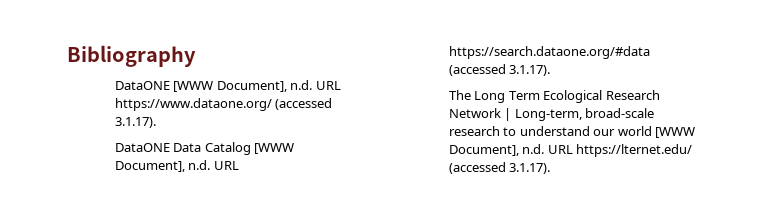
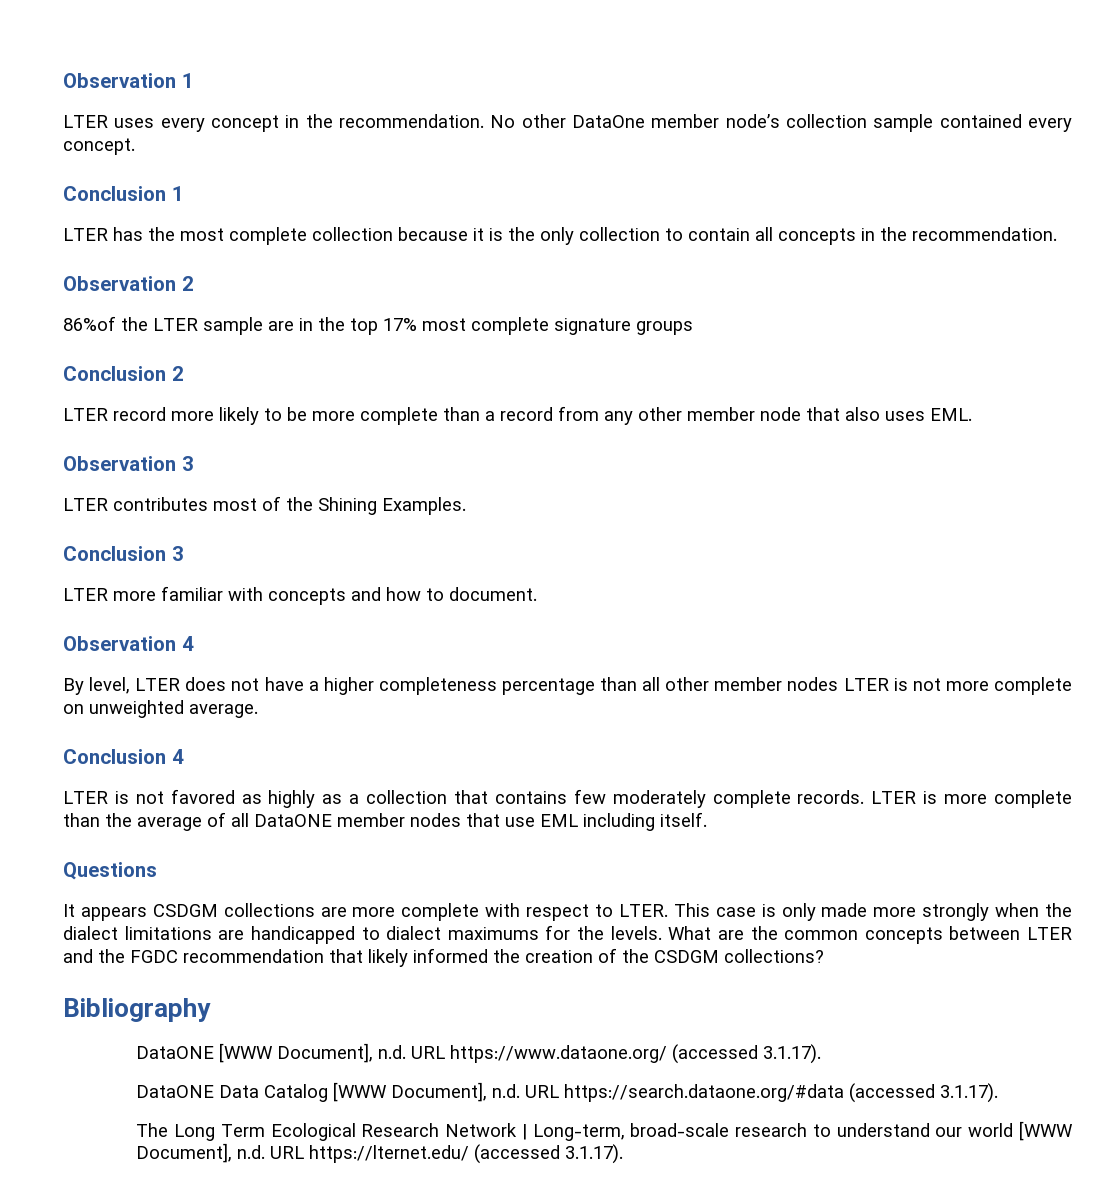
(67, 56) none -> [63,73,194,88] [63,114,1073,132] [63,138,135,155] [63,186,184,201] [63,227,1057,245] [63,276,194,291] [63,316,693,335] [63,366,184,381] [63,406,972,425] [63,456,194,471] [63,496,466,515] [63,546,184,561] [63,586,537,605] [63,636,194,651] [63,677,1072,695] [63,700,258,718] [63,749,184,764] [63,789,1073,808] [63,812,707,831] [63,862,157,880] [63,903,1073,921] [63,925,1072,944] [63,948,824,967] Observation 1 // LTER uses every concept in the recommendation. No other DataOne member node’s collection sample contained every concept. // Conclusion 1 // LTER has the most complete collection because it is the only collection to contain all concepts in the recommendation. // Observation 2 // 86%of the LTER sample are in the top 17% most complete signature groups // Conclusion 2 // LTER record more likely to be more complete than a record from any other member node that also uses EML. // Observation 3 // LTER contributes most of the Shining Examples. // Conclusion 3 // LTER more familiar with concepts and how to document. // Observation 4 // By level, LTER does not have a higher completeness percentage than all other member nodes LTER is not more complete on unweighted average. // Conclusion 4 // LTER is not favored as highly as a collection that contains few moderately complete records. LTER is more complete than the average of all DataONE member nodes that use EML including itself. // Questions // It appears CSDGM collections are more complete with respect to LTER. This case is only made more strongly when the dialect limitations are handicapped to dialect maximums for the levels. What are the common concepts between LTER and the FGDC recommendation that likely informed the creation of the CSDGM collections? //

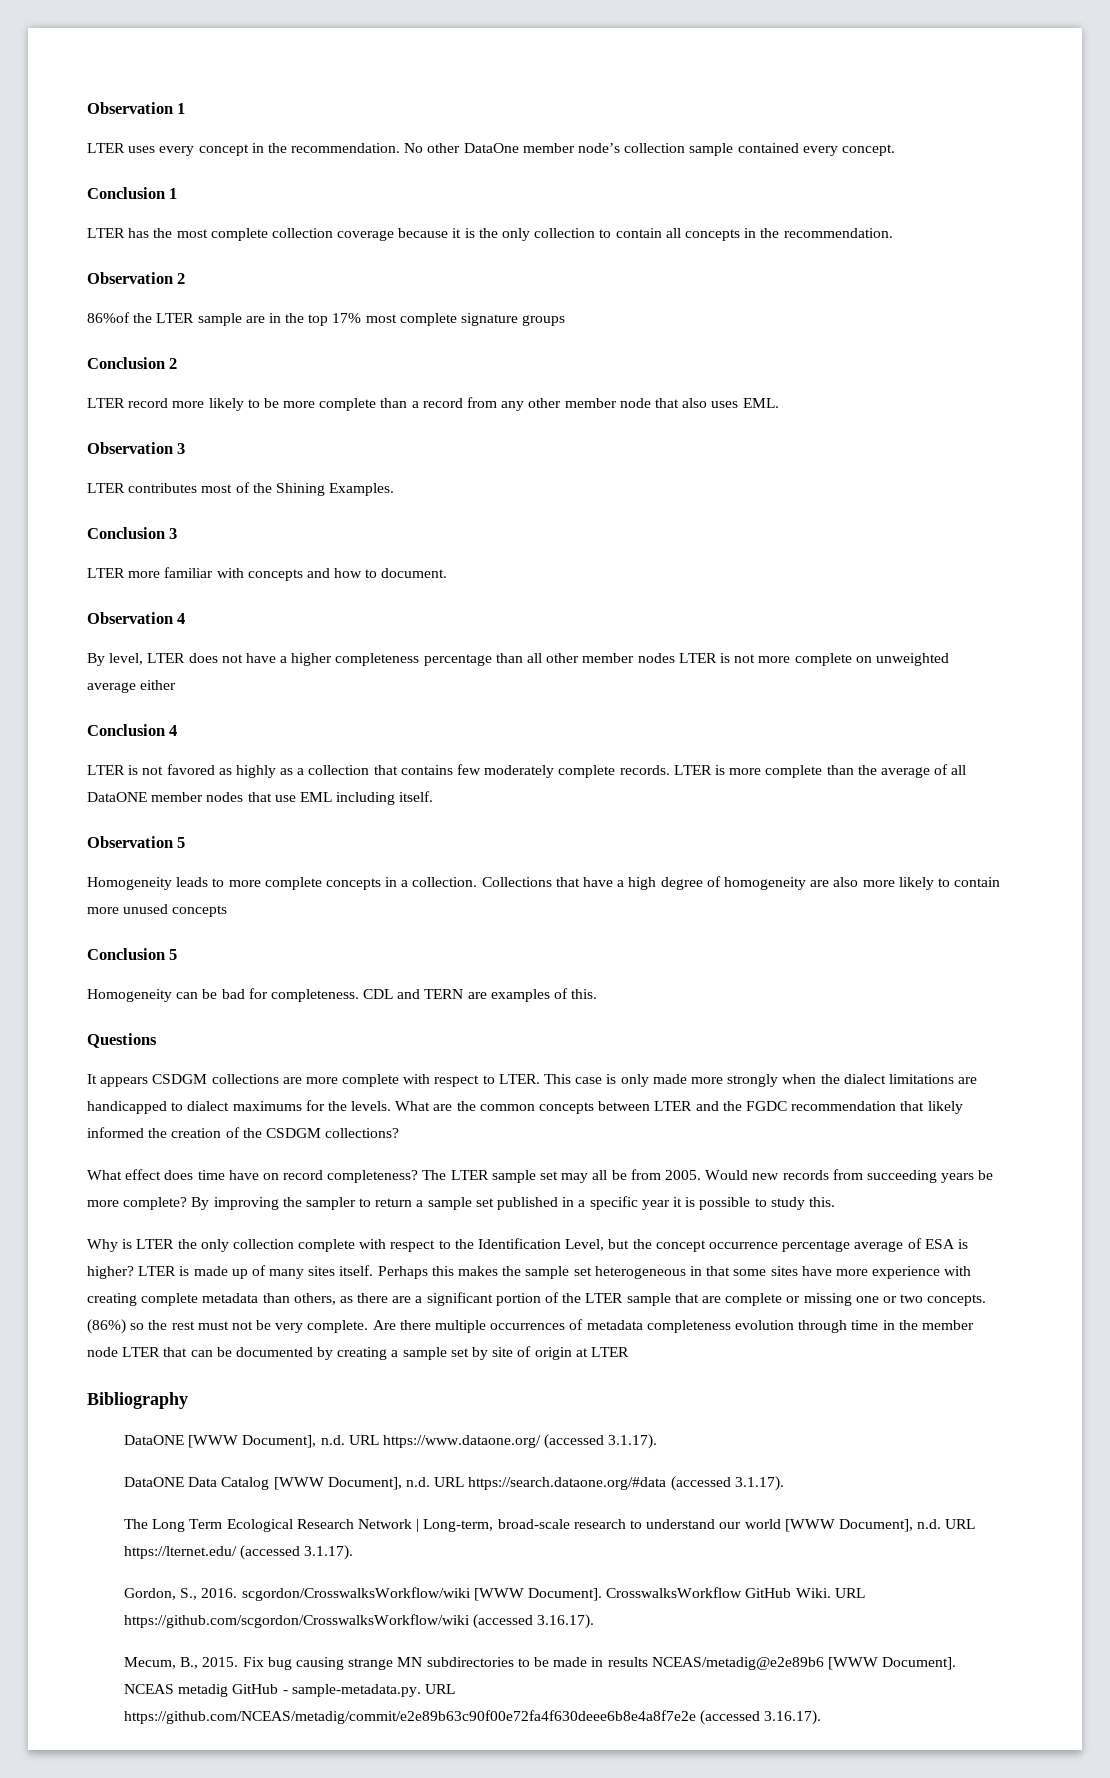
(393, 234) none -> [337,230,395,241] coverage
[189,704,258,718] average. -> [87,680,177,693] average either
(707, 819) none -> [87,836,186,848] [87,876,1001,890] [87,904,228,917] [87,948,178,960] [87,988,598,1002] // Observation 5 // Homogeneity leads to more complete concepts in a collection. Collections that have a high degree of homogeneity are also more likely to contain more unused concepts // Conclusion 5 // Homogeneity can be bad for completeness. CDL and TERN are examples of this.
(824, 956) none -> [87,1169,994,1183] [87,1196,835,1210] [87,1238,968,1252] [87,1265,972,1279] [87,1292,987,1306] [87,1319,974,1334] [87,1346,629,1360] // What effect does time have on record completeness? The LTER sample set may all be from 2005. Would new records from succeeding years be more complete? By improving the sampler to return a sample set published in a specific year it is possible to study this. // Why is LTER the only collection complete with respect to the Identification Level, but the concept occurrence percentage average of ESA is higher? LTER is made up of many sites itself. Perhaps this makes the sample set heterogeneous in that some sites have more experience with creating complete metadata than others, as there are a significant portion of the LTER sample that are complete or missing one or two concepts. (86%) so the rest must not be very complete. Are there multiple occurrences of metadata completeness evolution through time in the member node LTER that can be documented by creating a sample set by site of origin at LTER
(624, 1154) none -> [124,1587,865,1601] [124,1614,595,1629] [124,1657,957,1670] [124,1684,456,1697] [124,1710,822,1725] // Gordon, S., 2016. scgordon/CrosswalksWorkflow/wiki [WWW Document]. CrosswalksWorkflow GitHub Wiki. URL https://github.com/scgordon/CrosswalksWorkflow/wiki (accessed 3.16.17). // Mecum, B., 2015. Fix bug causing strange MN subdirectories to be made in results NCEAS/metadig@e2e89b6 [WWW Document]. NCEAS metadig GitHub - sample-metadata.py. URL https://github.com/NCEAS/metadig/commit/e2e89b63c90f00e72fa4f630deee6b8e4a8f7e2e (accessed 3.16.17).

